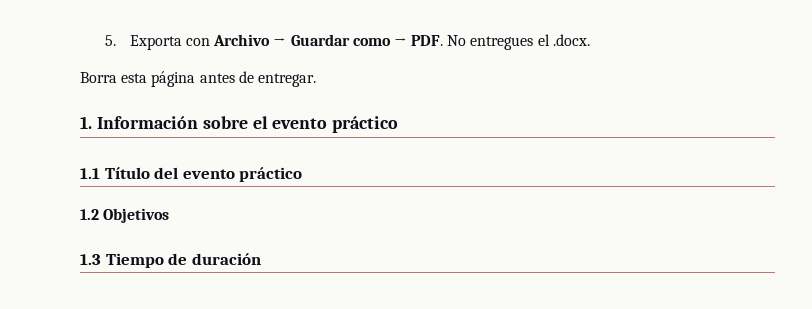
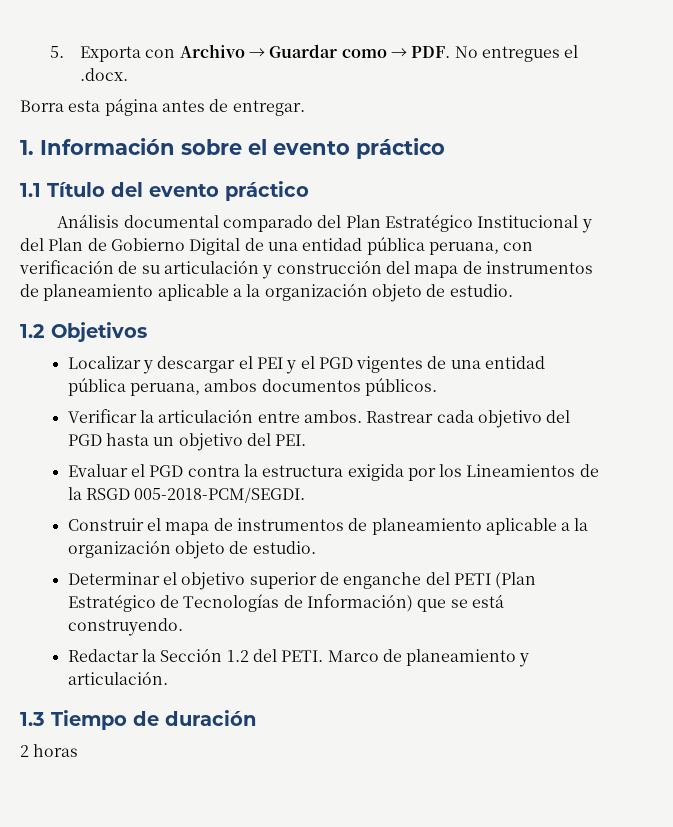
[80,208,170,223] 1.2 Objetivos -> [57,214,592,233] [20,237,534,255] [19,260,593,279] [20,283,513,302] [20,322,147,342] [67,356,546,374] [67,378,437,396] [67,409,571,428] [67,433,307,451] [67,464,599,481] [67,487,306,503] [67,518,589,535] [67,540,316,559] [67,572,537,590] [67,594,504,612] [67,618,183,636] [67,648,530,667] [67,671,168,685] Análisis documental comparado del Plan Estratégico Institucional y del Plan de Gobierno Digital de una entidad pública peruana, con verificación de su articulación y construcción del mapa de instrumentos de planeamiento aplicable a la organización objeto de estudio. // 1.2 Objetivos // Localizar y descargar el PEI y el PGD vigentes de una entidad pública peruana, ambos documentos públicos. // Verificar la articulación entre ambos. Rastrear cada objetivo del PGD hasta un objetivo del PEI. // Evaluar el PGD contra la estructura exigida por los Lineamientos de la RSGD 005-2018-PCM/SEGDI. // Construir el mapa de instrumentos de planeamiento aplicable a la organización objeto de estudio. // Determinar el objetivo superior de enganche del PETI (Plan Estratégico de Tecnologías de Información) que se está construyendo. // Redactar la Sección 1.2 del PETI. Marco de planeamiento y articulación.
(261, 259) none -> [20,744,79,757] // 2 horas

